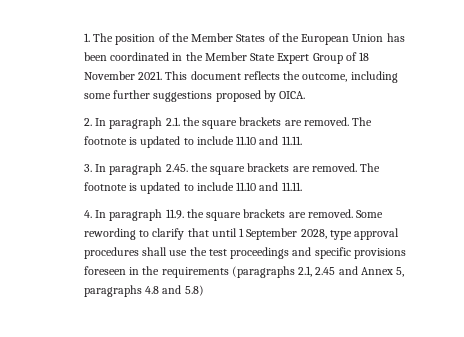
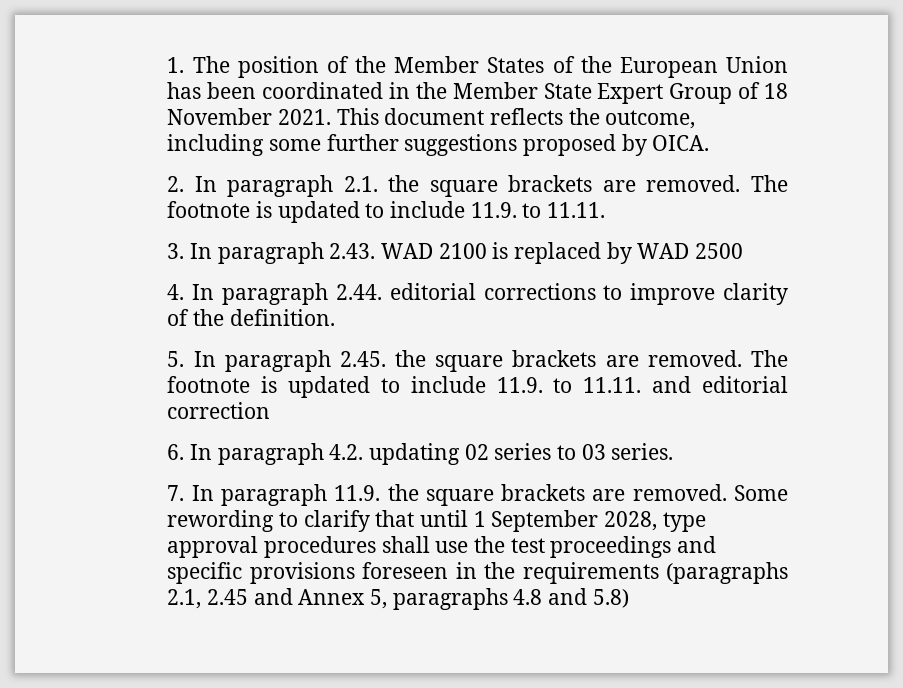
[236,136,279,145] 11.10 and -> [470,202,542,218] 11.9. to
(163, 169) none -> [329,242,744,264] [167,283,788,305] [167,309,335,326] [167,350,331,372] 2.43. WAD 2100 is replaced by WAD 2500 // 4. In paragraph 2.44. editorial corrections to improve clarity of the definition. // 5. In paragraph
[236,182,302,191] [83,210,92,218] 11.10 and 11.11. // 4. -> [496,376,788,393] [167,402,271,419] [167,443,674,465] [167,485,185,501] 11.9. to 11.11. and editorial correction // 6. In paragraph 4.2. updating 02 series to 03 series. // 7.

